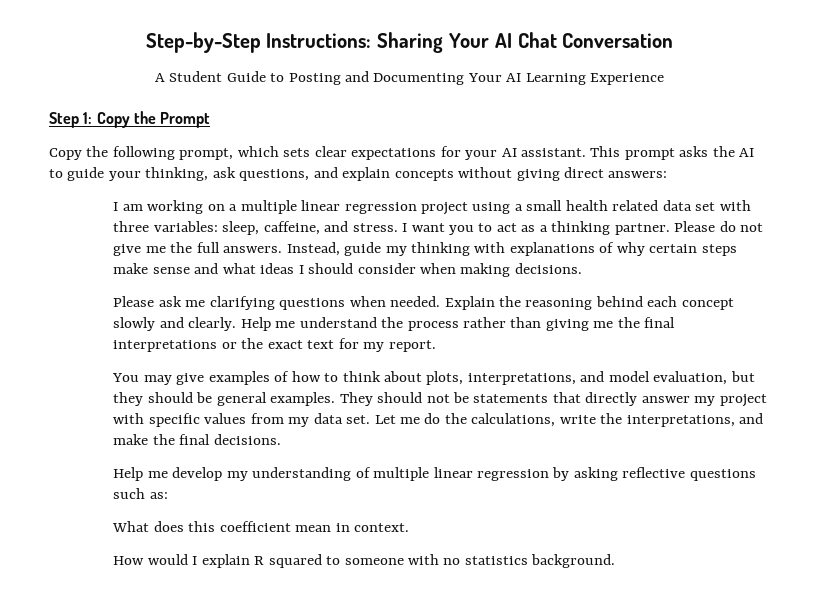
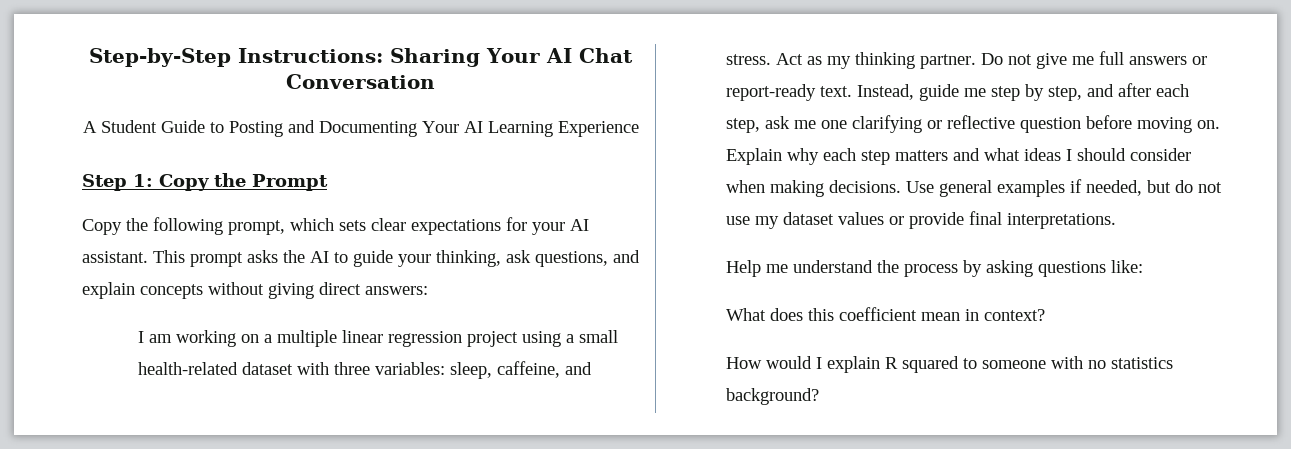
[565,200,716,211] health related data set -> [137,362,293,375] health-related dataset
[402,221,764,235] [113,242,737,256] [113,263,190,274] I want you to act as a thinking partner. Please do not give me the full answers. Instead, guide my thinking with explanations of why certain steps make sense -> [775,51,1207,69] [725,83,1189,101] [725,115,1220,133] [725,148,948,165] Act as my thinking partner. Do not give me full answers or report-ready text. Instead, guide me step by step, and after each step, ask me one clarifying or reflective question before moving on. Explain why each step matters
[113,296,734,310] [113,317,237,331] // Please ask me clarifying questions when needed. Explain the reasoning behind each concept slowly and clearly. -> [905,179,1222,197] [725,211,1116,229] Use general examples if needed, but do not use my dataset values or provide final interpretations. //
[462,317,676,331] [113,338,436,352] [112,371,755,385] [113,392,767,407] [113,413,764,427] [113,434,281,445] [113,467,756,481] [113,488,168,499] rather than giving me the final interpretations or the exact text for my report. // You may give examples of how to think about plots, interpretations, and model evaluation, but they should be general examples. They should not be statements that directly answer my project with specific values from my data set. Let me do the calculations, write the interpretations, and make the final decisions. // Help me develop my understanding of multiple linear regression by asking reflective questions such as: -> [962,260,1143,277] by asking questions like:
[354,523,410,532] context. -> [983,309,1045,321] context?
[531,554,616,568] background. -> [725,388,819,405] background?

